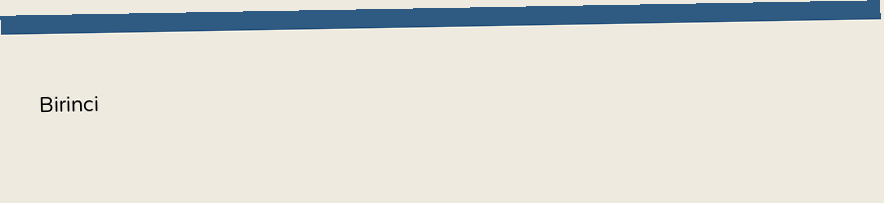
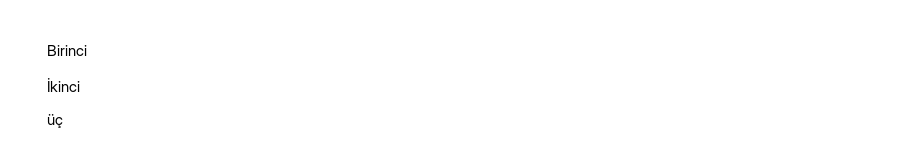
(100, 104) none -> [47,78,80,92] [47,114,63,128] // İkinci // üç

